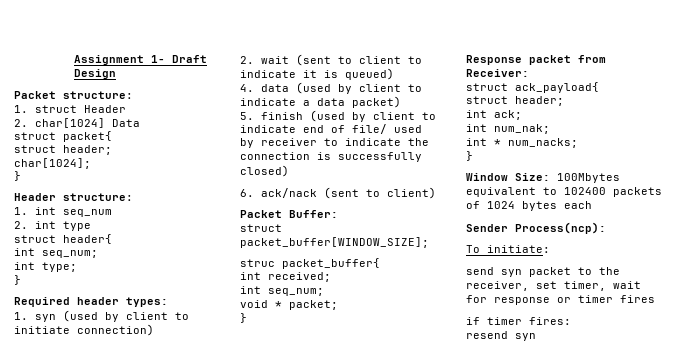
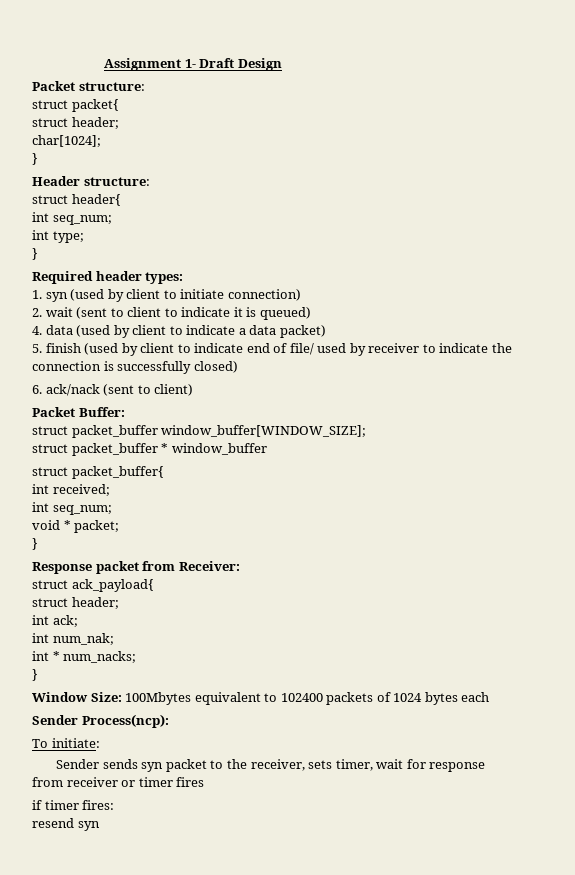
[14,105,126,113] [14,118,140,128] // 1. struct Header // 2. char[1024] Data -> (145, 86) none
[14,207,112,217] [14,221,91,231] // 1. int seq_num // 2. int type -> (150, 181) none
[240,237,429,248] [240,259,275,267] packet_buffer[WINDOW_SIZE]; // struc -> [71,425,367,438] [32,443,267,456] [32,467,68,476] packet_buffer window_buffer[WINDOW_SIZE]; // struct packet_buffer * window_buffer // struct
[466,267,494,275] send -> [56,759,138,769] Sender sends
[536,281,557,289] set -> [308,760,333,769] sets
(550, 301) none -> [32,777,118,787] from receiver

